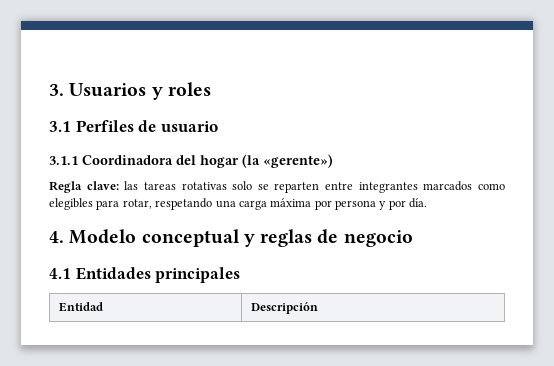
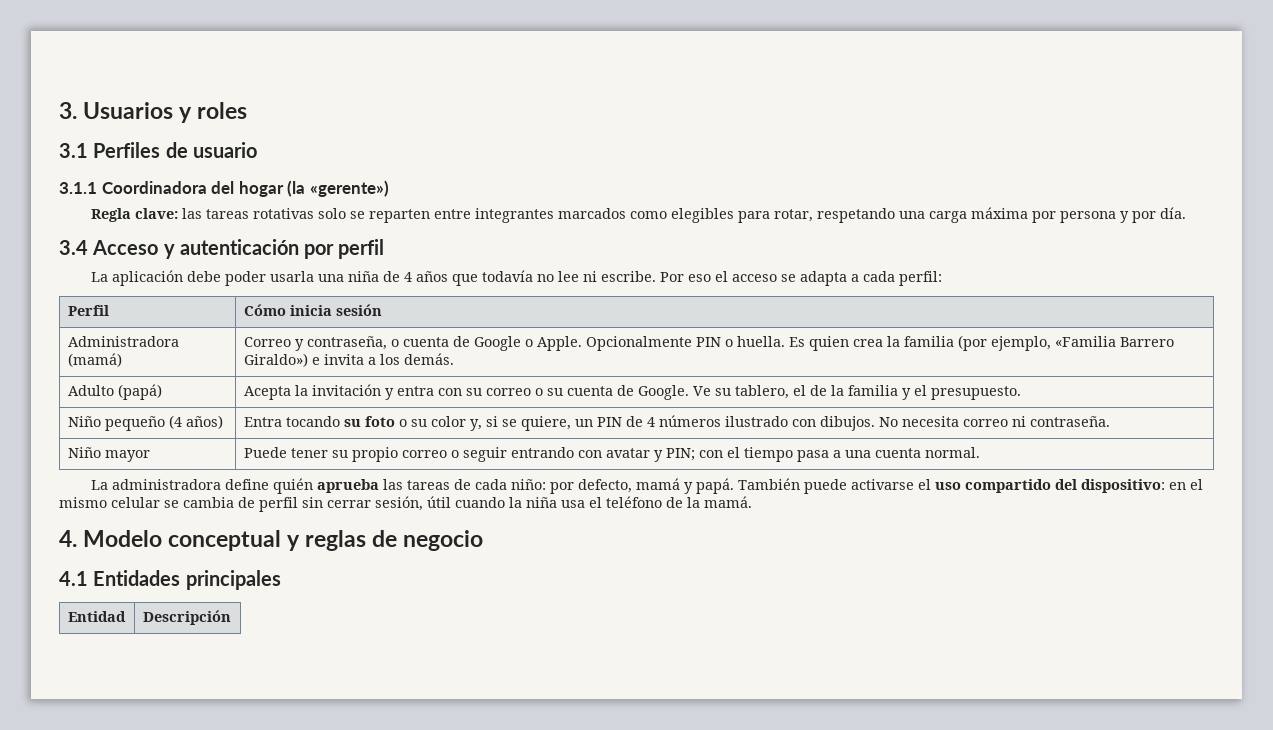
(428, 203) none -> [59,239,385,259] [91,270,943,286] [67,305,109,316] [243,304,382,316] [67,336,179,347] [67,353,122,367] [243,335,1174,351] [243,353,454,367] [67,384,162,400] [243,384,1021,400] [67,415,223,431] [243,415,1110,431] [67,447,150,462] [243,447,980,462] [91,478,1204,494] [59,496,752,512] // 3.4 Acceso y autenticación por perfil // La aplicación debe poder usarla una niña de 4 años que todavía no lee ni escribe. Por eso el acceso se adapta a cada perfil: // Perfil | Cómo inicia sesión // Administradora (mamá) | Correo y contraseña, o cuenta de Google o Apple. Opcionalmente PIN o huella. Es quien crea la familia (por ejemplo, «Familia Barrero Giraldo») e invita a los demás. // Adulto (papá) | Acepta la invitación y entra con su correo o su cuenta de Google. Ve su tablero, el de la familia y el presupuesto. // Niño pequeño (4 años) | Entra tocando su foto o su color y, si se quiere, un PIN de 4 números ilustrado con dibujos. No necesita correo ni contraseña. // Niño mayor | Puede tener su propio correo o seguir entrando con avatar y PIN; con el tiempo pasa a una cuenta normal. // La administradora define quién aprueba las tareas de cada niño: por defecto, mamá y papá. También puede activarse el uso compartido del dispositivo: en el mismo celular se cambia de perfil sin cerrar sesión, útil cuando la niña usa el teléfono de la mamá.

